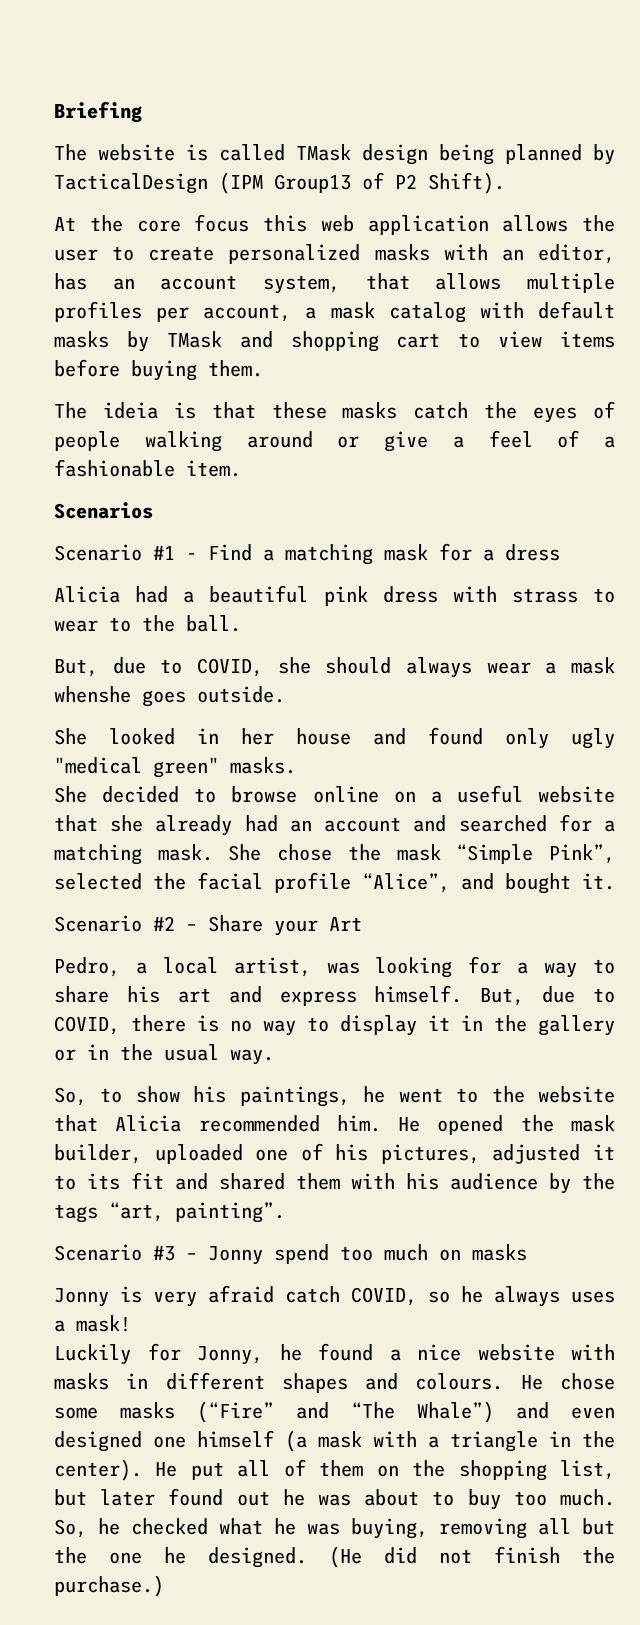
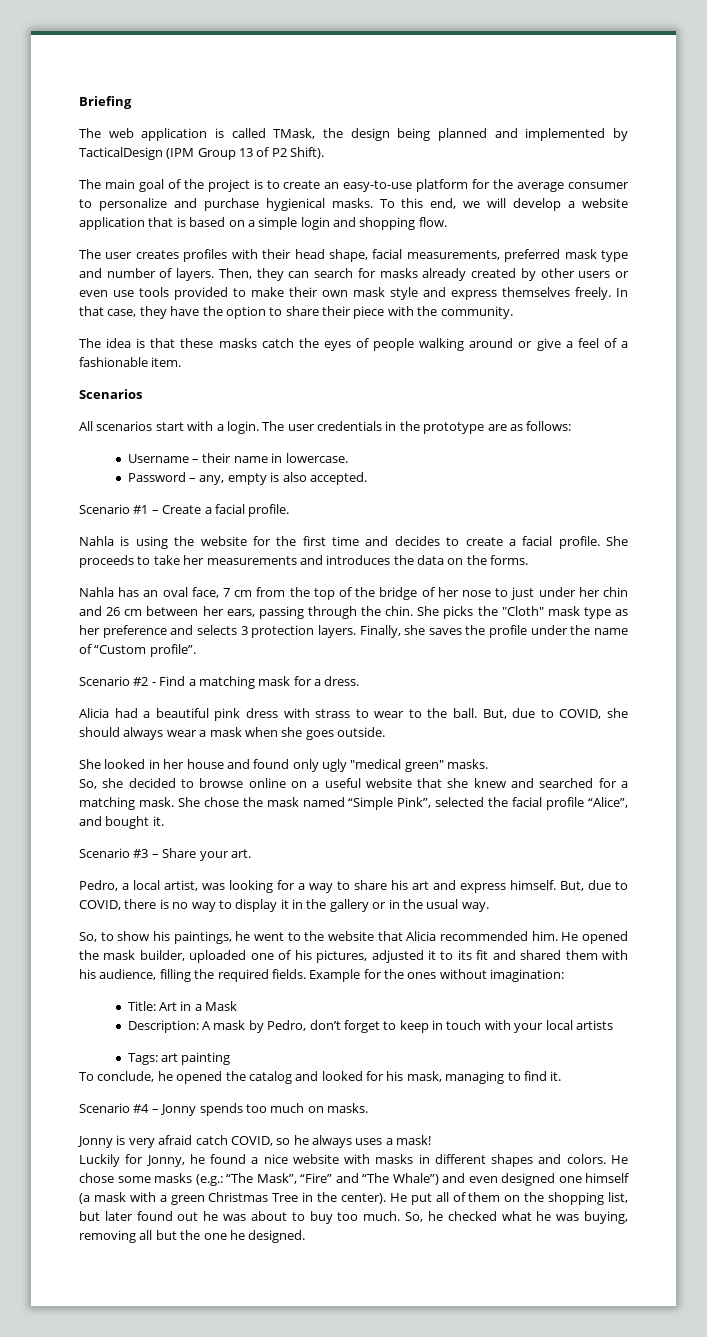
[98,144,351,161] website is called TMask -> [108,128,343,141] web application is called TMask, the
(582, 154) none -> [494,128,606,141] and implemented
[274,174,351,193] Group13 -> [197,148,254,160] Group 13
[54,214,615,235] [54,244,616,264] [54,273,615,294] [54,301,616,323] [54,331,615,352] [54,359,263,381] [54,402,158,419] At the core focus this web application allows the user to create personalized masks with an editor, has an account system, that allows multiple profiles per account, a mask catalog with default masks by TMask and shopping cart to view items before buying them. // The ideia -> [79,179,629,192] [79,198,628,211] [79,217,447,230] [79,249,628,262] [79,268,629,281] [79,287,628,300] [79,306,513,319] [79,338,132,348] The main goal of the project is to create an easy-to-use platform for the average consumer to personalize and purchase hygienical masks. To this end, we will develop a website application that is based on a simple login and shopping flow. // The user creates profiles with their head shape, facial measurements, preferred mask type and number of layers. Then, they can search for masks already created by other users or even use tools provided to make their own mask style and express themselves freely. In that case, they have the option to share their piece with the community. // The idea
[54,544,175,561] Scenario #1 -> [79,421,572,434] [127,453,348,463] [127,472,367,485] [79,504,290,517] [79,536,628,549] [79,555,529,568] [79,587,628,600] [79,606,628,619] [79,625,629,638] [79,644,196,657] [79,676,149,686] All scenarios start with a login. The user credentials in the prototype are as follows: // Username – their name in lowercase. // Password – any, empty is also accepted. // Scenario #1 – Create a facial profile. // Nahla is using the website for the first time and decides to create a facial profile. She proceeds to take her measurements and introduces the data on the forms. // Nahla has an oval face, 7 cm from the top of the bridge of her nose to just under her chin and 26 cm between her ears, passing through the chin. She picks the "Cloth" mask type as her preference and selects 3 protection layers. Finally, she saves the profile under the name of “Custom profile”. // Scenario #2
[505,544,560,561] dress -> [324,676,360,686] dress.
(241, 623) // -> (478, 713) none
[54,686,131,703] whenshe -> [244,727,303,737] when she
[54,786,87,803] She -> [79,778,124,789] So, she
[155,815,402,836] already had an account -> [473,778,506,788] knew
(441, 852) none -> [302,797,345,807] named
[153,916,175,931] #2 -> [133,849,149,858] #3
[329,917,362,931] Art -> [230,849,251,858] art.
[450,1173,615,1194] [54,1202,285,1223] [54,1244,175,1261] audience by the tags “art, painting”. // Scenario #3 -> [99,969,565,982] [127,1001,238,1011] [127,1020,613,1033] [127,1052,231,1065] [79,1071,562,1084] [79,1103,150,1113] audience, filling the required fields. Example for the ones without imagination: // Title: Art in a Mask // Description: A mask by Pedro, don’t forget to keep in touch with your local artists // Tags: art painting // To conclude, he opened the catalog and looked for his mask, managing to find it. // Scenario #4
[274,1244,329,1264] spend -> [199,1103,243,1116] spends
[472,1244,527,1261] masks -> [327,1103,368,1113] masks.
[415,1373,504,1390] colours. -> [566,1154,606,1164] colors.
[197,1401,274,1423] (“Fire” -> [195,1173,332,1186] (e.g.: “The Mask”, “Fire”
[450,1431,538,1452] triangle -> [170,1192,299,1205] green Christmas Tree
[329,1546,615,1568] [54,1575,164,1597] (He did not finish the purchase.) -> (306, 1236) none

